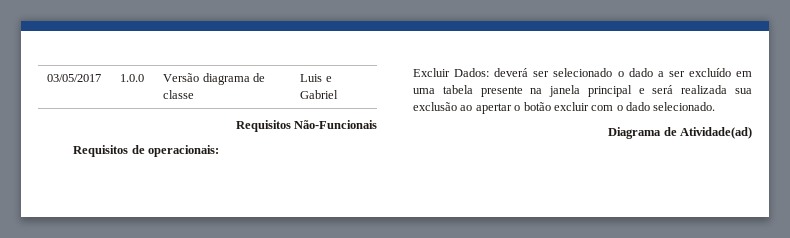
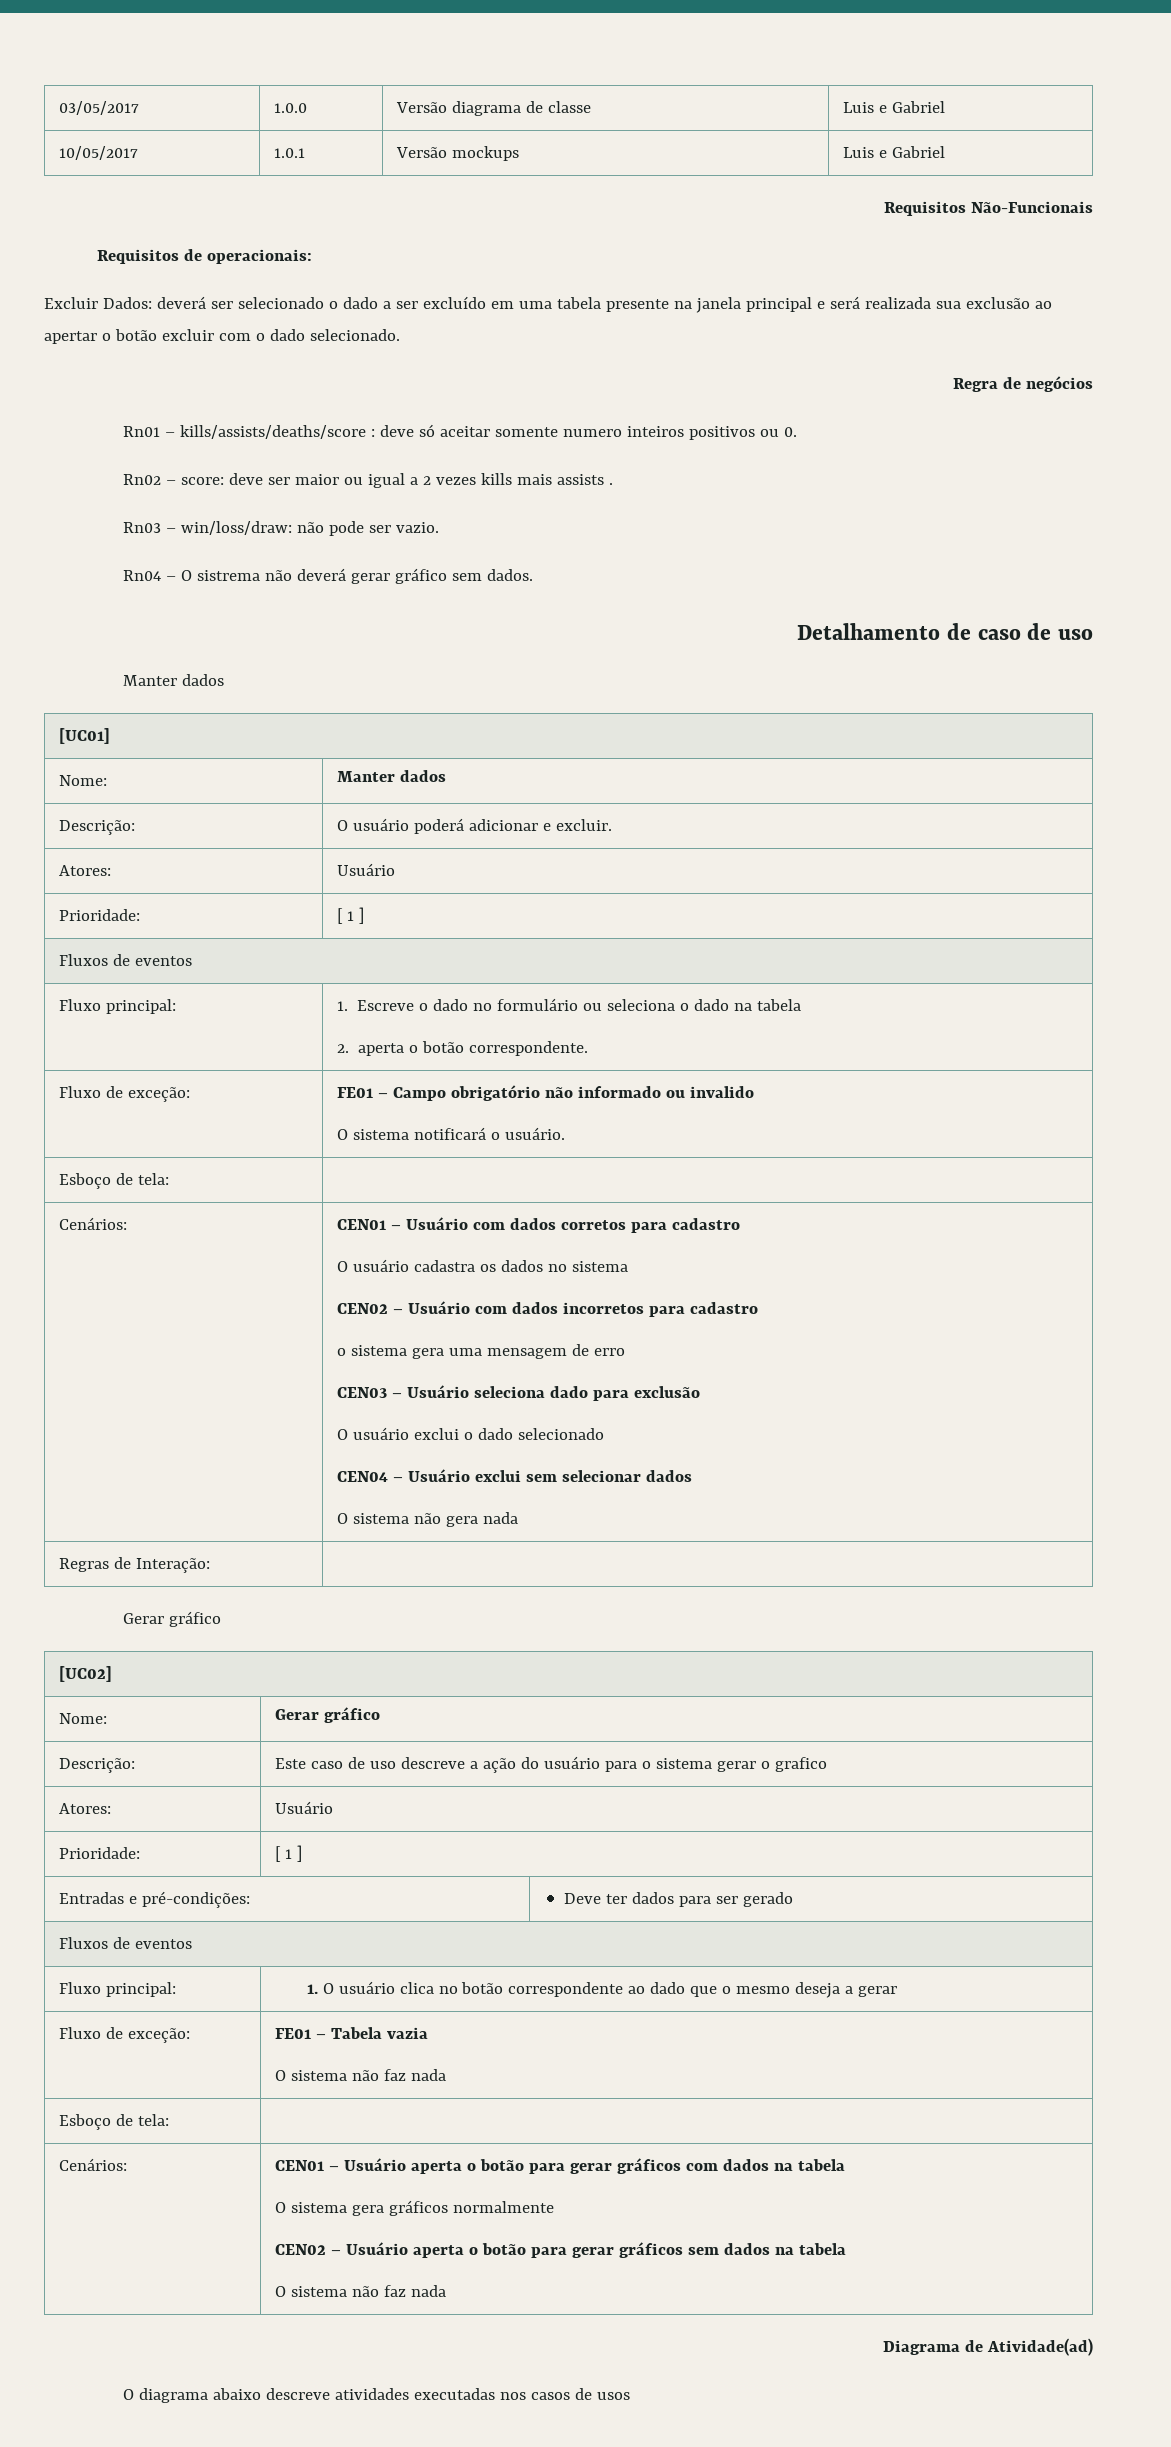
(339, 94) none -> [58,146,138,160] [273,148,305,158] [395,146,519,161] [842,146,945,158] // 10/05/2017 | 1.0.1 | Versão mockups | Luis e Gabriel
[608,127,752,139] Diagrama de Atividade(ad) -> [953,376,1093,392] [123,424,798,440] [123,473,614,488] [123,521,440,536] [123,568,534,584] [797,623,1093,640] [123,674,225,686] [58,728,110,744] [58,775,107,786] [336,770,446,782] [58,820,135,835] [336,818,612,834] [58,865,111,876] [336,863,395,876] [58,909,140,921] [336,907,364,924] [58,954,192,966] [58,999,176,1014] [336,998,801,1011] [336,1041,588,1056] [58,1086,190,1102] [336,1085,754,1101] [336,1127,565,1140] [58,1173,169,1189] [58,1217,127,1230] [336,1217,740,1233] [336,1259,628,1272] [336,1301,758,1317] [336,1344,625,1359] [336,1385,700,1401] [336,1427,604,1440] [336,1469,692,1482] [336,1512,518,1527] [58,1557,210,1573] [123,1611,222,1627] [58,1666,112,1682] [58,1713,107,1724] [274,1707,380,1723] [58,1758,135,1773] [274,1756,827,1773] [58,1803,111,1814] [274,1801,333,1814] [58,1847,140,1859] [274,1845,302,1862] [58,1891,250,1908] [564,1892,794,1907] [58,1937,192,1949] [58,1982,176,1997] [306,1981,898,1998] [58,2027,190,2043] [274,2027,428,2039] [274,2069,446,2081] [58,2114,169,2130] [58,2158,127,2171] [274,2158,845,2174] [274,2200,554,2216] [274,2242,846,2258] [274,2285,446,2297] [883,2338,1093,2356] [123,2388,631,2403] Regra de negócios // Rn01 – kills/assists/deaths/score : deve só aceitar somente numero inteiros positivos ou 0. // Rn02 – score: deve ser maior ou igual a 2 vezes kills mais assists . // Rn03 – win/loss/draw: não pode ser vazio. // Rn04 – O sistrema não deverá gerar gráfico sem dados. // Detalhamento de caso de uso // Manter dados // [UC01] // Nome: | Manter dados // Descrição: | O usuário poderá adicionar e excluir. // Atores: | Usuário // Prioridade: | [ 1 ] // Fluxos de eventos // Fluxo principal: | 1. Escreve o dado no formulário ou seleciona o dado na tabela // 2. aperta o botão correspondente. // Fluxo de exceção: | FE01 – Campo obrigatório não informado ou invalido // O sistema notificará o usuário. // Esboço de tela: | // Cenários: | CEN01 – Usuário com dados corretos para cadastro // O usuário cadastra os dados no sistema // CEN02 – Usuário com dados incorretos para cadastro // o sistema gera uma mensagem de erro // CEN03 – Usuário seleciona dado para exclusão // O usuário exclui o dado selecionado // CEN04 – Usuário exclui sem selecionar dados // O sistema não gera nada // Regras de Interação: | // Gerar gráfico // [UC02] // Nome: | Gerar gráfico // Descrição: | Este caso de uso descreve a ação do usuário para o sistema gerar o grafico // Atores: | Usuário // Prioridade: | [ 1 ] // Entradas e pré-condições: | Deve ter dados para ser gerado // Fluxos de eventos // Fluxo principal: | 1. O usuário clica no botão correspondente ao dado que o mesmo deseja a gerar // Fluxo de exceção: | FE01 – Tabela vazia // O sistema não faz nada // Esboço de tela: | // Cenários: | CEN01 – Usuário aperta o botão para gerar gráficos com dados na tabela // O sistema gera gráficos normalmente // CEN02 – Usuário aperta o botão para gerar gráficos sem dados na tabela // O sistema não faz nada // Diagrama de Atividade(ad) // O diagrama abaixo descreve atividades executadas nos casos de usos

